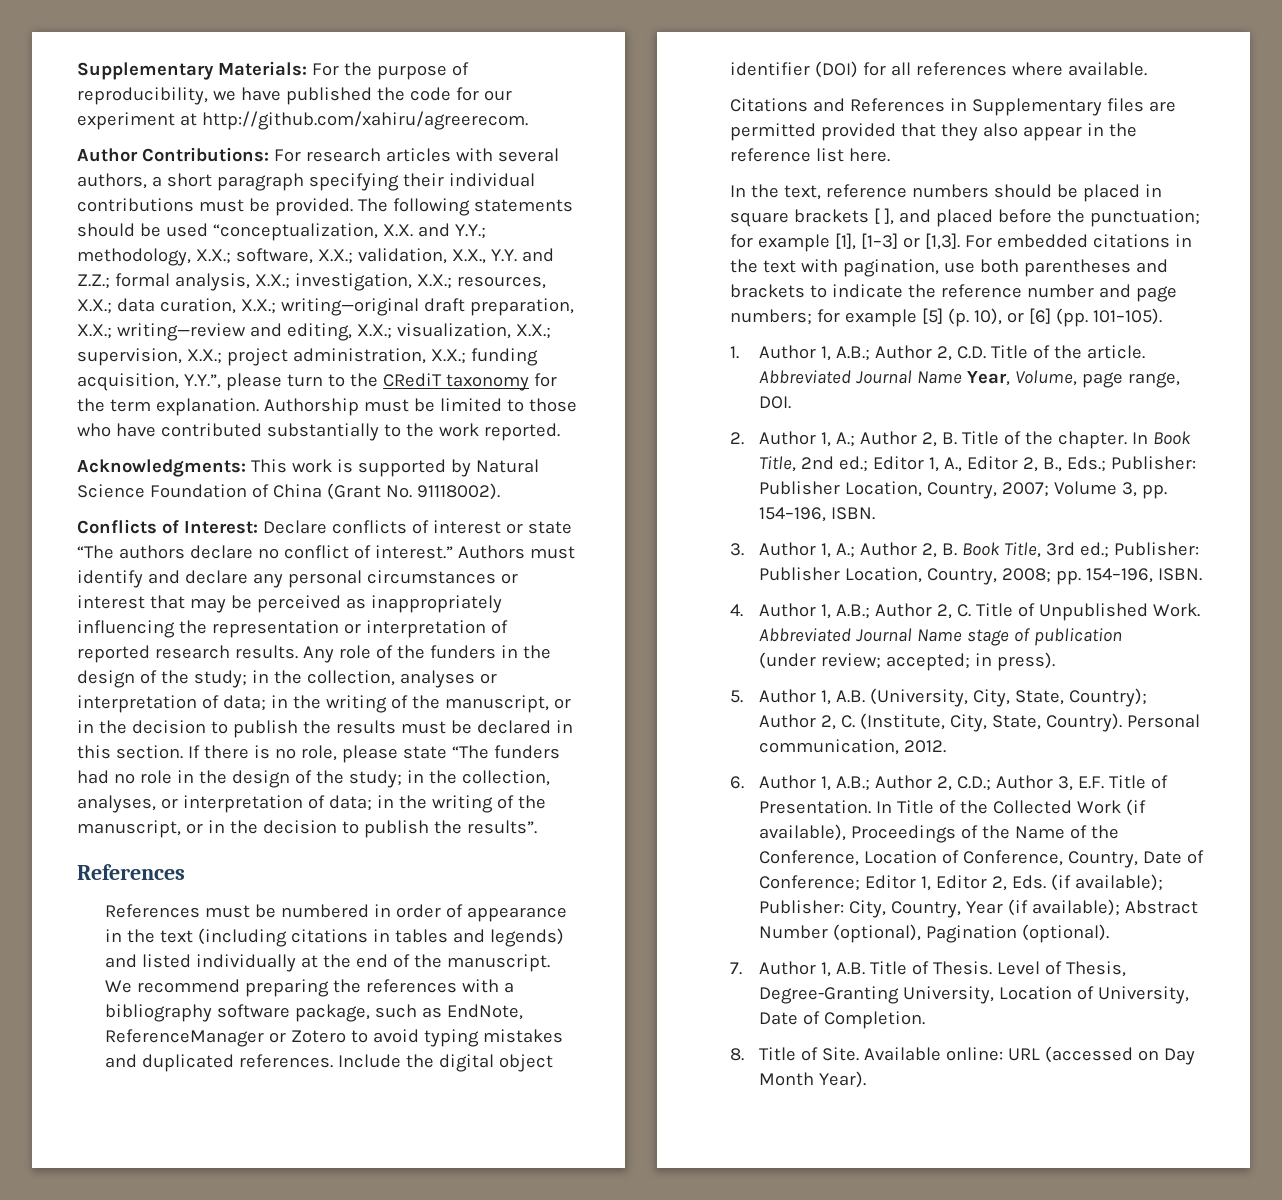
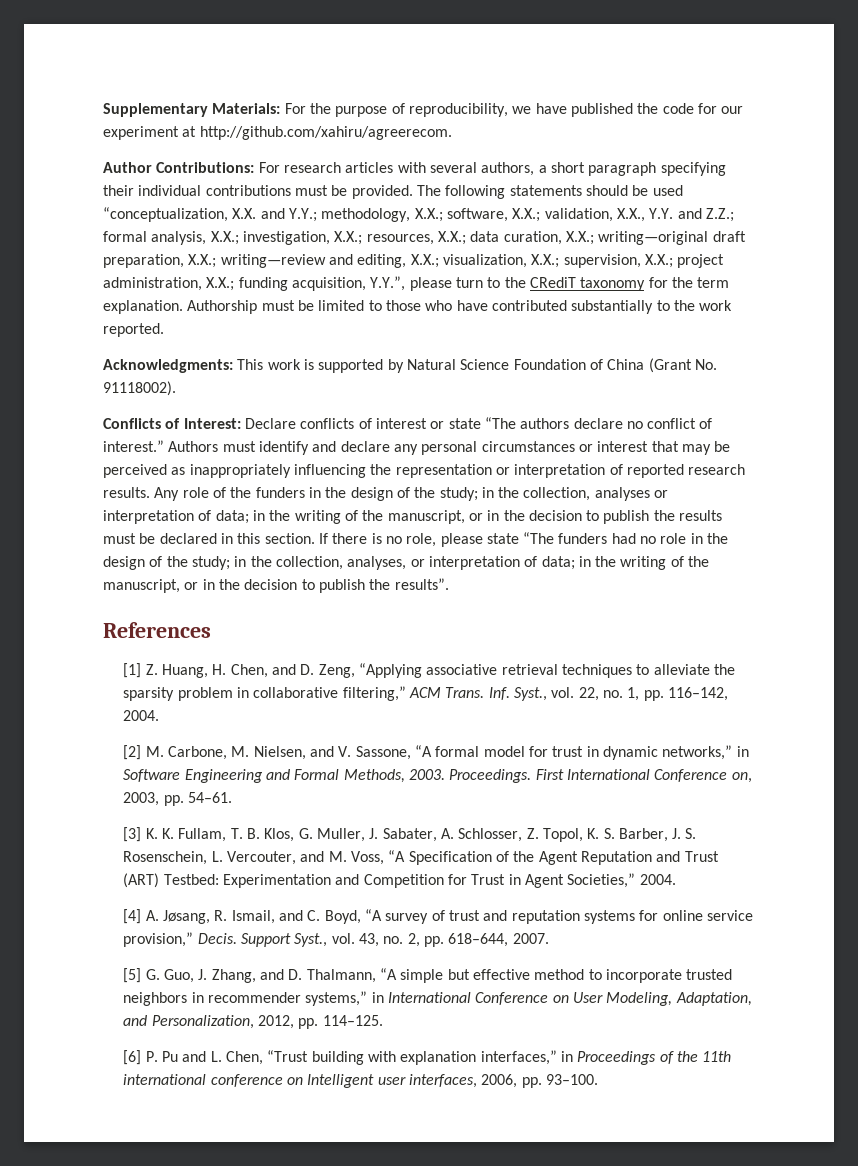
[105,904,568,922] [105,928,565,947] [105,954,551,972] [105,979,515,997] [105,1004,524,1022] [105,1029,564,1047] [105,1054,554,1072] [730,61,1148,78] [730,98,1177,116] [730,123,1138,141] [730,148,891,162] [730,184,1163,202] [730,208,1201,227] [730,233,1193,252] [730,259,1169,277] [730,284,1178,302] [730,308,1163,327] [730,345,1145,361] [758,370,1180,388] [758,396,791,409] [730,431,1191,449] [758,456,1196,472] [758,481,1167,499] [758,507,875,522] [730,542,1199,558] [758,567,1202,585] [730,603,1200,621] [758,628,1122,646] [758,652,1055,671] [730,688,1147,707] [758,713,1200,732] [758,739,946,755] [730,775,1168,791] [758,799,1146,816] [758,824,1119,843] [758,850,1204,868] [758,874,1163,891] [758,899,1198,918] [758,924,1109,943] [730,961,1126,977] [758,986,1189,1004] [758,1011,925,1029] [730,1046,1195,1065] [758,1071,866,1088] References must be numbered in order of appearance in the text (including citations in tables and legends) and listed individually at the end of the manuscript. We recommend preparing the references with a bibliography software package, such as EndNote, ReferenceManager or Zotero to avoid typing mistakes and duplicated references. Include the digital object identifier (DOI) for all references where available. // Citations and References in Supplementary files are permitted provided that they also appear in the reference list here. // In the text, reference numbers should be placed in square brackets [ ], and placed before the punctuation; for example [1], [1–3] or [1,3]. For embedded citations in the text with pagination, use both parentheses and brackets to indicate the reference number and page numbers; for example [5] (p. 10), or [6] (pp. 101–105). // 1. Author 1, A.B.; Author 2, C.D. Title of the article. Abbreviated Journal Name Year, Volume, page range, DOI. // 2. Author 1, A.; Author 2, B. Title of the chapter. In Book Title, 2nd ed.; Editor 1, A., Editor 2, B., Eds.; Publisher: Publisher Location, Country, 2007; Volume 3, pp. 154–196, ISBN. // 3. Author 1, A.; Author 2, B. Book Title, 3rd ed.; Publisher: Publisher Location, Country, 2008; pp. 154–196, ISBN. // 4. Author 1, A.B.; Author 2, C. Title of Unpublished Work. Abbreviated Journal Name stage of publication // (under review; accepted; in press). // 5. Author 1, A.B. (University, City, State, Country); Author 2, C. (Institute, City, State, Country). Personal communication, 2012. // 6. Author 1, A.B.; Author 2, C.D.; Author 3, E.F. Title of Presentation. In Title of the Collected Work (if available), Proceedings of the Name of the Conference, Location of Conference, Country, Date of Conference; Editor 1, Editor 2, Eds. (if available); Publisher: City, Country, Year (if available); Abstract Number (optional), Pagination (optional). // 7. Author 1, A.B. Title of Thesis. Level of Thesis, Degree-Granting University, Location of University, Date of Completion. // 8. Title of Site. Available online: URL (accessed on Day Month Year). -> [123,663,735,678] [123,686,728,701] [123,710,160,721] [123,745,749,760] [123,769,752,783] [123,792,233,806] [123,827,697,842] [123,850,719,865] [123,873,676,888] [123,909,753,924] [123,932,549,947] [123,968,733,983] [123,991,752,1006] [123,1015,383,1029] [123,1050,732,1065] [123,1074,598,1088] [1] Z. Huang, H. Chen, and D. Zeng, “Applying associative retrieval techniques to alleviate the sparsity problem in collaborative filtering,” ACM Trans. Inf. Syst., vol. 22, no. 1, pp. 116–142, 2004. // [2] M. Carbone, M. Nielsen, and V. Sassone, “A formal model for trust in dynamic networks,” in Software Engineering and Formal Methods, 2003. Proceedings. First International Conference on, 2003, pp. 54–61. // [3] K. K. Fullam, T. B. Klos, G. Muller, J. Sabater, A. Schlosser, Z. Topol, K. S. Barber, J. S. Rosenschein, L. Vercouter, and M. Voss, “A Specification of the Agent Reputation and Trust (ART) Testbed: Experimentation and Competition for Trust in Agent Societies,” 2004. // [4] A. Jøsang, R. Ismail, and C. Boyd, “A survey of trust and reputation systems for online service provision,” Decis. Support Syst., vol. 43, no. 2, pp. 618–644, 2007. // [5] G. Guo, J. Zhang, and D. Thalmann, “A simple but effective method to incorporate trusted neighbors in recommender systems,” in International Conference on User Modeling, Adaptation, and Personalization, 2012, pp. 114–125. // [6] P. Pu and L. Chen, “Trust building with explanation interfaces,” in Proceedings of the 11th international conference on Intelligent user interfaces, 2006, pp. 93–100.

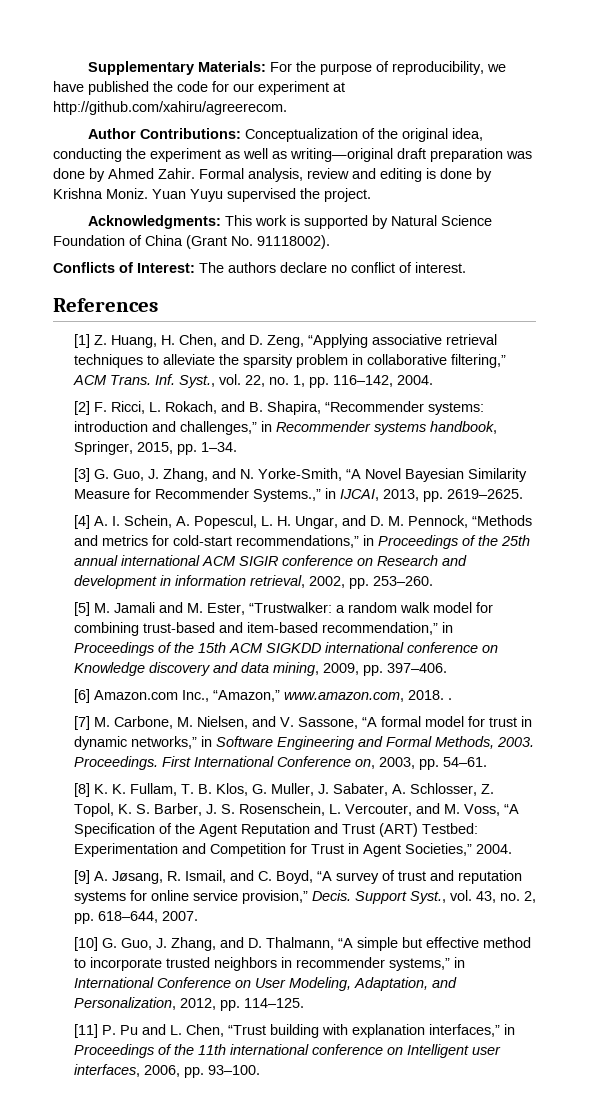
[258,162,726,176] [103,185,683,199] [103,207,734,222] [103,231,746,245] [103,254,725,268] [103,276,730,291] [103,300,733,314] [103,323,164,337] For research articles with several authors, a short paragraph specifying their individual contributions must be provided. The following statements should be used “conceptualization, X.X. and Y.Y.; methodology, X.X.; software, X.X.; validation, X.X., Y.Y. and Z.Z.; formal analysis, X.X.; investigation, X.X.; resources, X.X.; data curation, X.X.; writing—original draft preparation, X.X.; writing—review and editing, X.X.; visualization, X.X.; supervision, X.X.; project administration, X.X.; funding acquisition, Y.Y.”, please turn to the CRediT taxonomy for the term explanation. Authorship must be limited to those who have contributed substantially to the work reported. -> [244,128,483,142] [53,148,532,162] [53,168,492,182] [53,188,371,202] Conceptualization of the original idea, conducting the experiment as well as writing—original draft preparation was done by Ahmed Zahir. Formal analysis, review and editing is done by Krishna Moniz. Yuan Yuyu supervised the project.
[244,417,516,429] Declare conflicts of interest or state “The -> [199,262,224,273] The
[103,440,731,455] [103,464,746,478] [103,487,669,501] [103,510,723,524] [103,532,729,547] [103,556,710,570] [103,578,449,593] interest.” Authors must identify and declare any personal circumstances or interest that may be perceived as inappropriately influencing the representation or interpretation of reported research results. Any role of the funders in the design of the study; in the collection, analyses or interpretation of data; in the writing of the manuscript, or in the decision to publish the results must be declared in this section. If there is no role, please state “The funders had no role in the design of the study; in the collection, analyses, or interpretation of data; in the writing of the manuscript, or in the decision to publish the results”. -> [415,262,466,273] interest.
(142, 752) none -> [93,401,484,415] [73,421,497,435] [73,441,237,455] [73,468,527,482] [73,488,523,502] [73,515,532,529] [73,535,530,549] [73,555,467,566] [73,575,433,589] [73,602,493,616] [73,622,453,636] [73,642,498,656] [73,662,447,676] [73,689,452,703] [73,716,90,730] F. Ricci, L. Rokach, and B. Shapira, “Recommender systems: introduction and challenges,” in Recommender systems handbook, Springer, 2015, pp. 1–34. // [3] G. Guo, J. Zhang, and N. Yorke-Smith, “A Novel Bayesian Similarity Measure for Recommender Systems.,” in IJCAI, 2013, pp. 2619–2625. // [4] A. I. Schein, A. Popescul, L. H. Ungar, and D. M. Pennock, “Methods and metrics for cold-start recommendations,” in Proceedings of the 25th annual international ACM SIGIR conference on Research and development in information retrieval, 2002, pp. 253–260. // [5] M. Jamali and M. Ester, “Trustwalker: a random walk model for combining trust-based and item-based recommendation,” in Proceedings of the 15th ACM SIGKDD international conference on Knowledge discovery and data mining, 2009, pp. 397–406. // [6] Amazon.com Inc., “Amazon,” www.amazon.com, 2018. . // [7]
[123,827,142,842] [3] -> [73,783,90,797] [8]
[123,909,142,924] [4] -> [73,870,90,884] [9]
[123,968,142,983] [5] -> [73,937,98,951] [10]
[123,1050,142,1065] [6] -> [73,1024,98,1038] [11]

